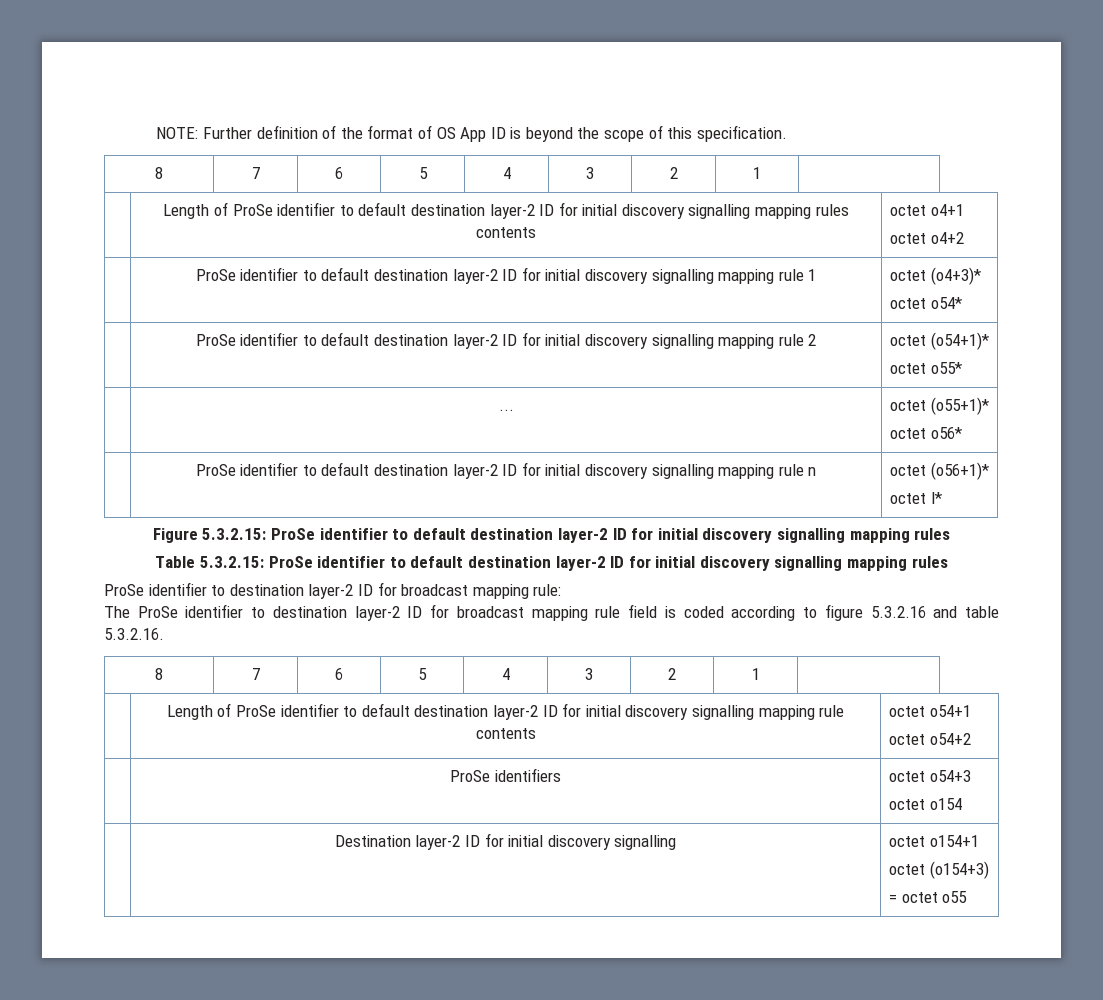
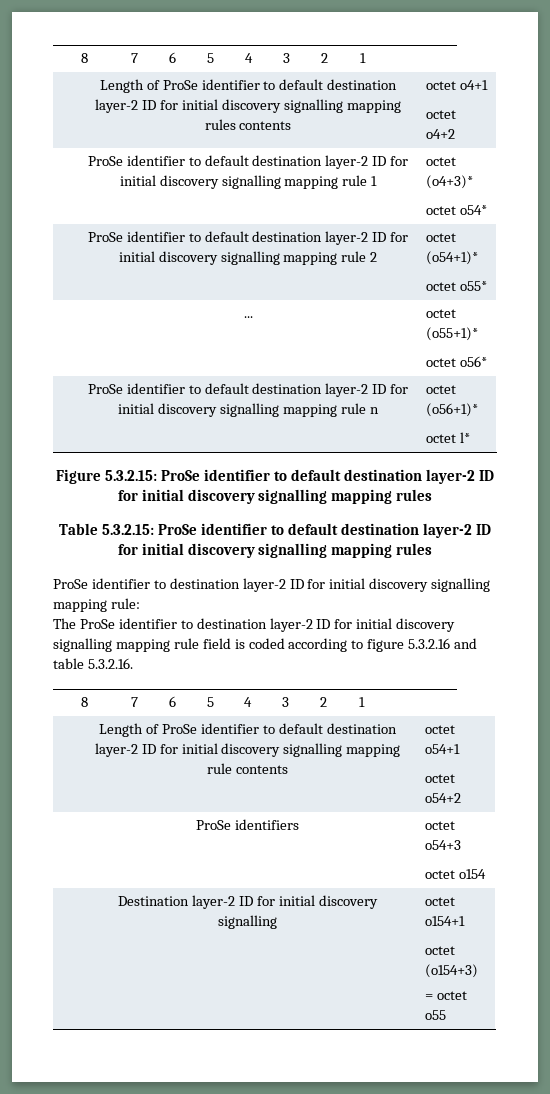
[156,125,787,142] NOTE: Further definition of the format of OS App ID is beyond the scope of this specification. // -> (81, 58) none
[401,584,469,596] broadcast -> [329,578,491,592] initial discovery signalling
[456,606,524,618] broadcast -> [356,618,456,632] [53,638,112,652] initial discovery signalling

